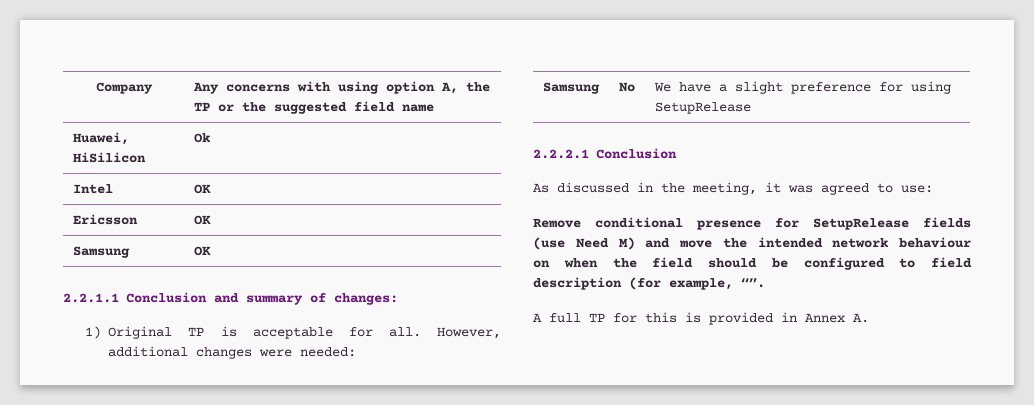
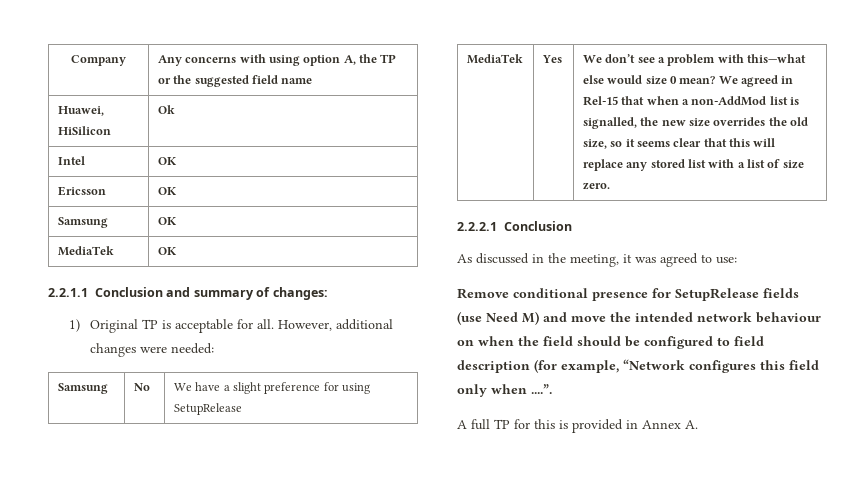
(211, 251) none -> [57,246,114,256] [157,247,177,255] // MediaTek | OK
(751, 108) none -> [466,54,523,64] [541,55,562,63] [582,54,807,66] [582,75,794,87] [582,96,800,106] [582,117,809,129] [582,138,776,149] [582,159,804,171] [582,182,610,190] // MediaTek | Yes | We don’t see a problem with this—what else would size 0 mean? We agreed in Rel-15 that when a non-AddMod list is signalled, the new size overrides the old size, so it seems clear that this will replace any stored list with a list of size zero.
[741,278,765,288] “”. -> [623,359,819,373] [457,384,552,397] “Network configures this field only when ....”.

